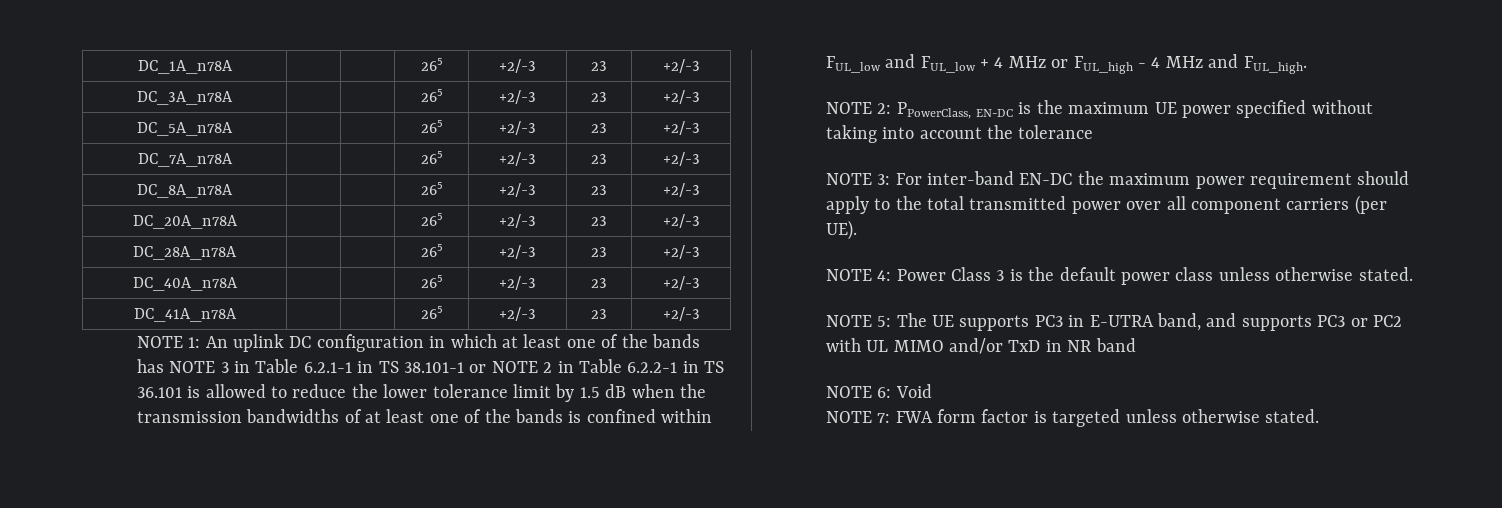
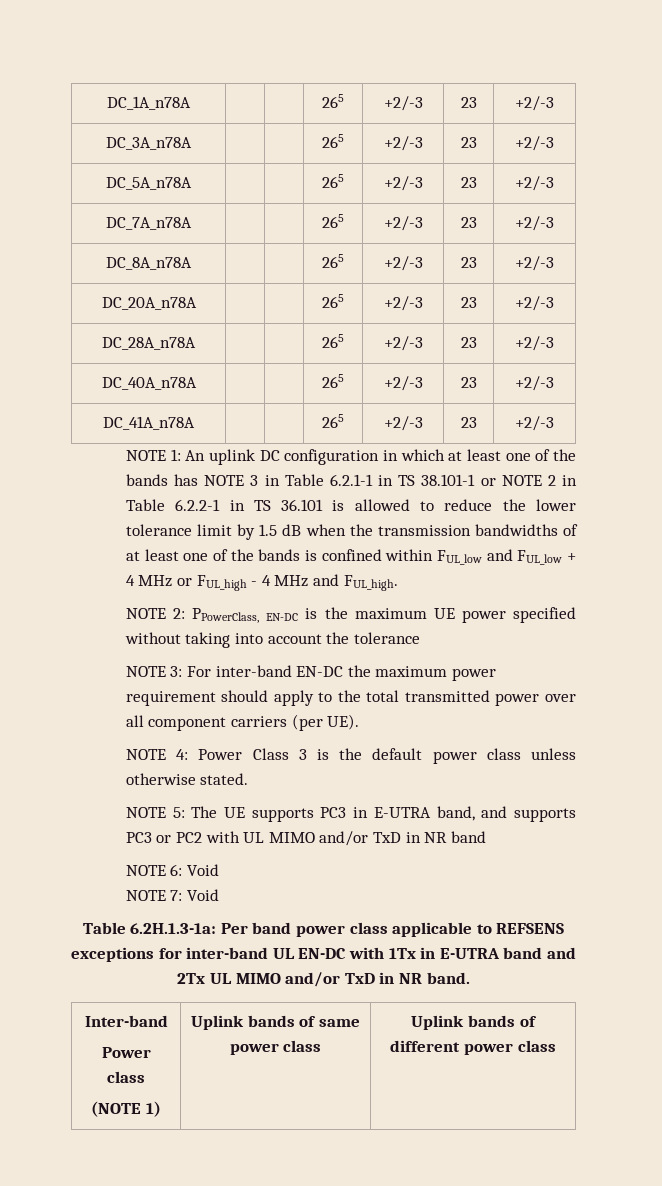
[895,409,1320,427] FWA form factor is targeted unless otherwise stated. -> [187,889,220,901] [82,922,565,937] [71,947,576,962] [177,972,470,987] [84,1015,168,1027] [101,1047,151,1058] [107,1071,145,1083] [91,1101,161,1117] [191,1015,360,1030] [229,1040,322,1055] [411,1015,537,1030] [390,1040,556,1055] Void // Table 6.2H.1.3-1a: Per band power class applicable to REFSENS exceptions for inter-band UL EN-DC with 1Tx in E-UTRA band and 2Tx UL MIMO and/or TxD in NR band. // Inter-band // Power class // (NOTE 1) | Uplink bands of same power class | Uplink bands of different power class

